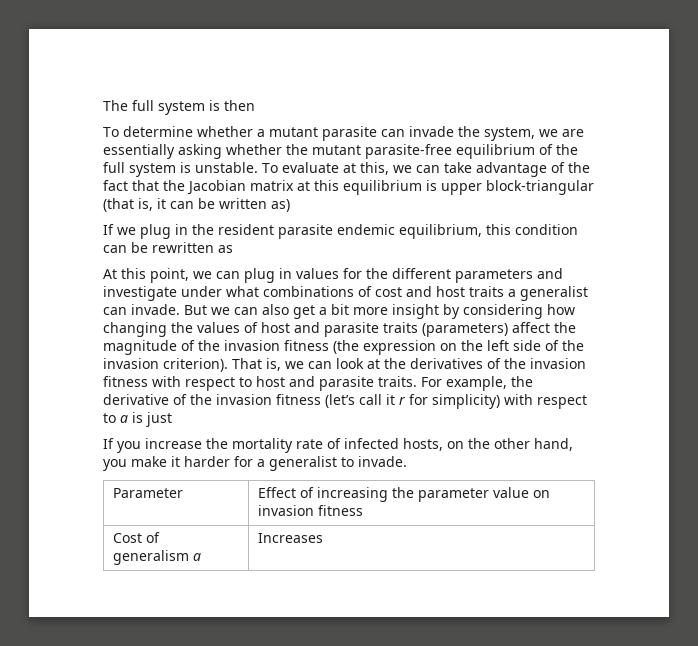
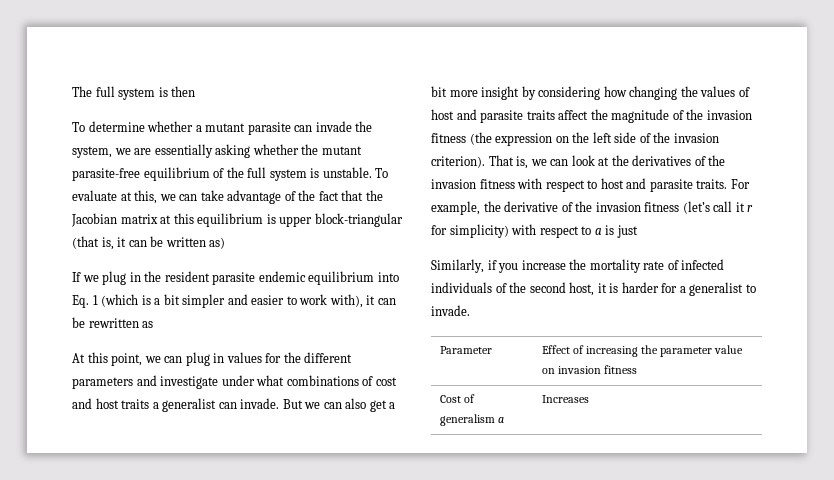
[399,224,578,239] equilibrium, this condition -> [308,271,399,285] [72,294,376,308] equilibrium into Eq. 1 (which is a bit simpler and easier to work with), it
[422,323,508,337] (parameters) -> (555, 115) none
[103,438,114,449] If -> [431,259,497,273] Similarly, if
[403,438,573,451] [103,456,180,471] hosts, on the other hand, you make it -> [431,282,619,296] individuals of the second host, it is

